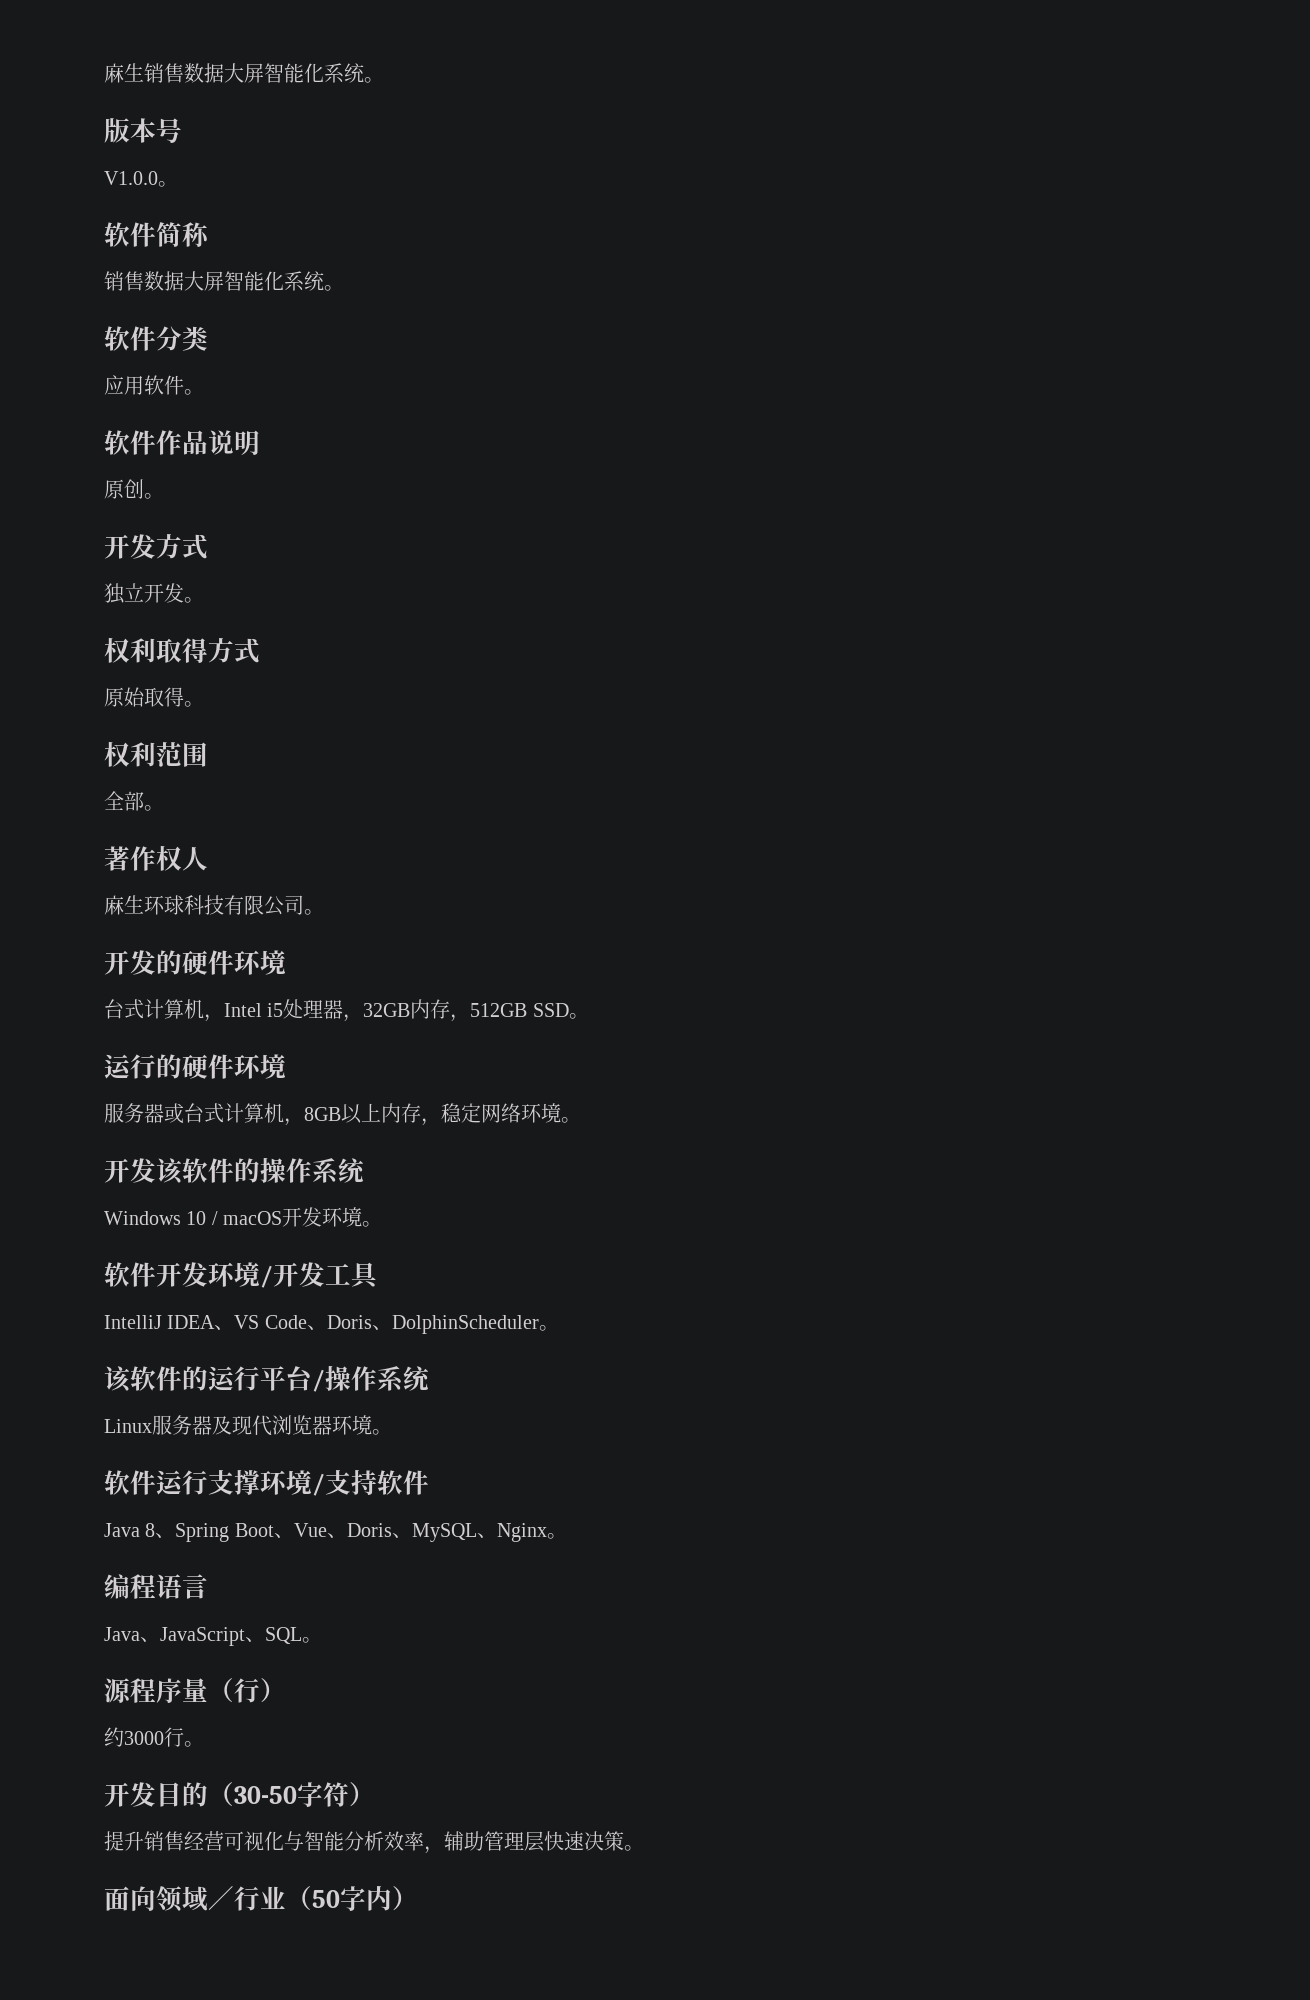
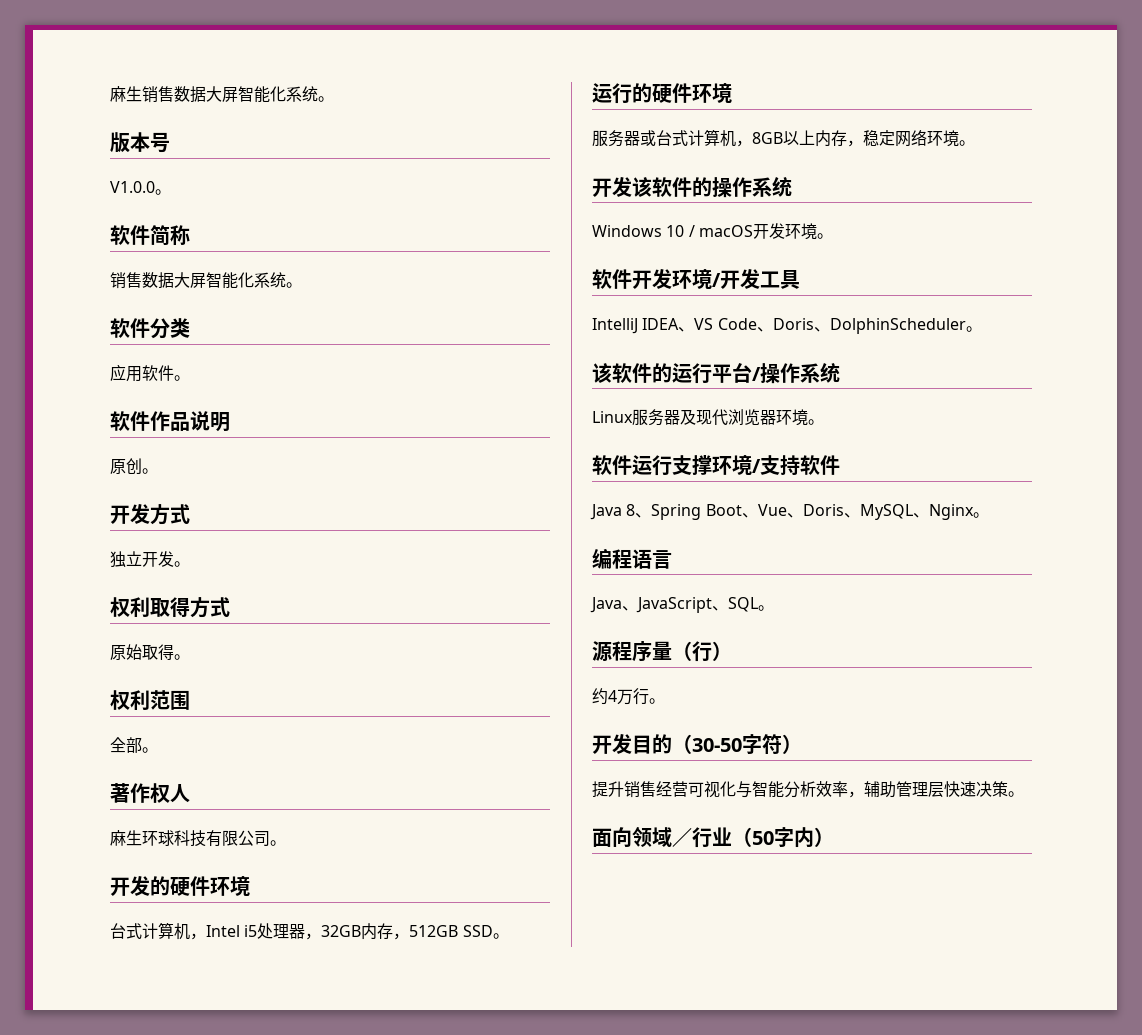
[124,1731,164,1745] 3000 -> [608,689,633,705] 4万

